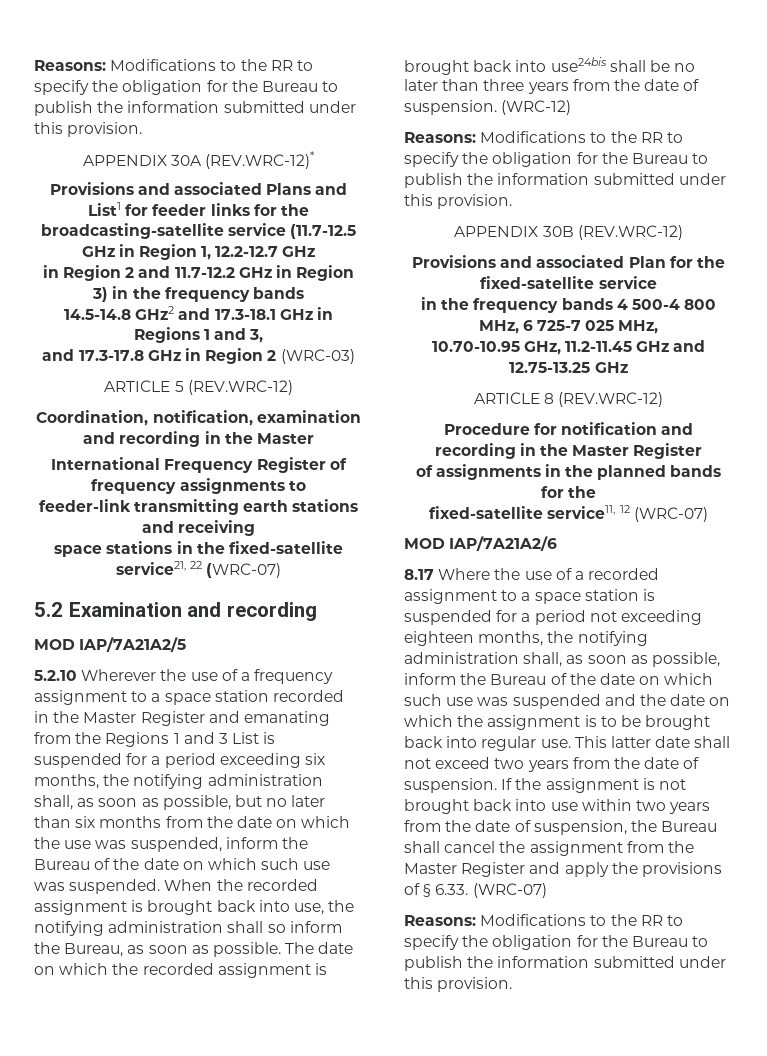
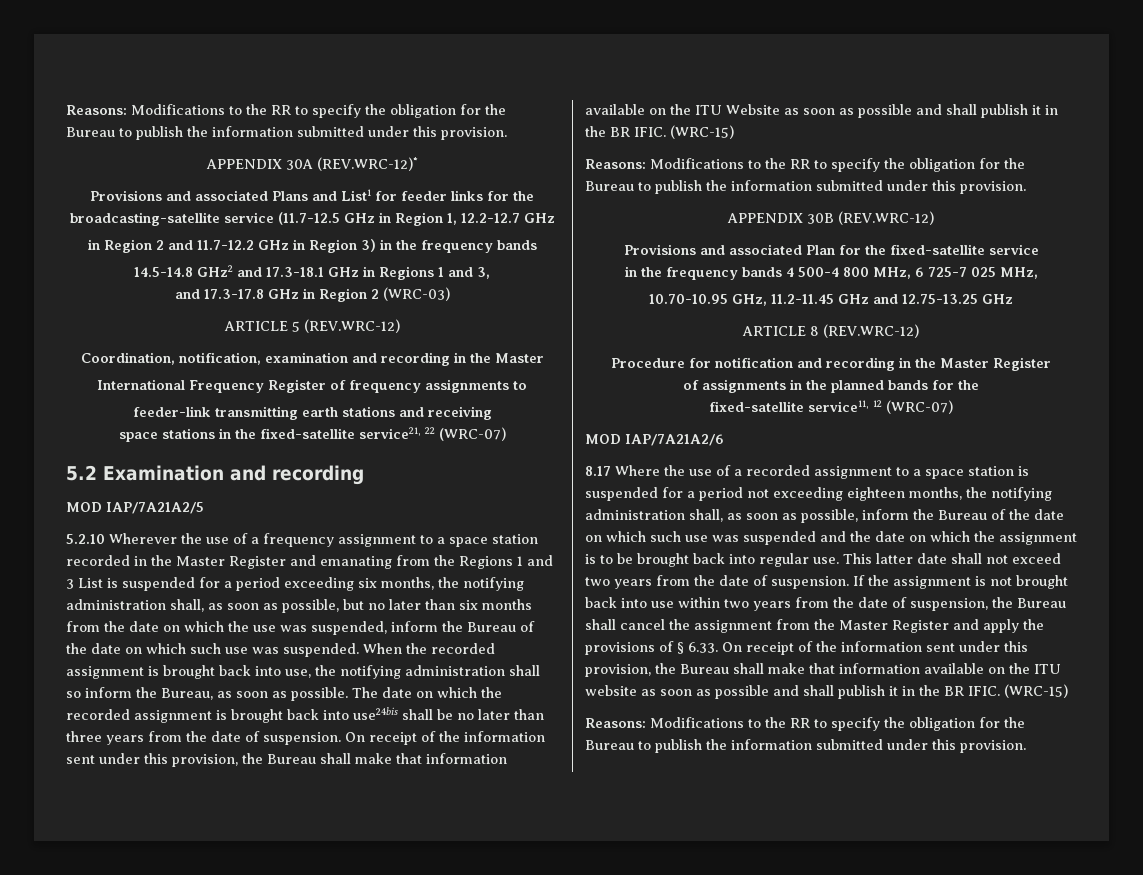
[501,100,572,115] (WRC-12) -> [345,731,545,745] [66,753,507,767] [585,104,1058,118] [585,125,734,139] On receipt of the information sent under this provision, the Bureau shall make that information available on the ITU Website as soon as possible and shall publish it in the BR IFIC. (WRC-15)
[472,883,547,898] (WRC-07) -> [722,641,1028,655] [585,663,1061,677] [585,684,1068,699] On receipt of the information sent under this provision, the Bureau shall make that information available on the ITU website as soon as possible and shall publish it in the BR IFIC. (WRC-15)

